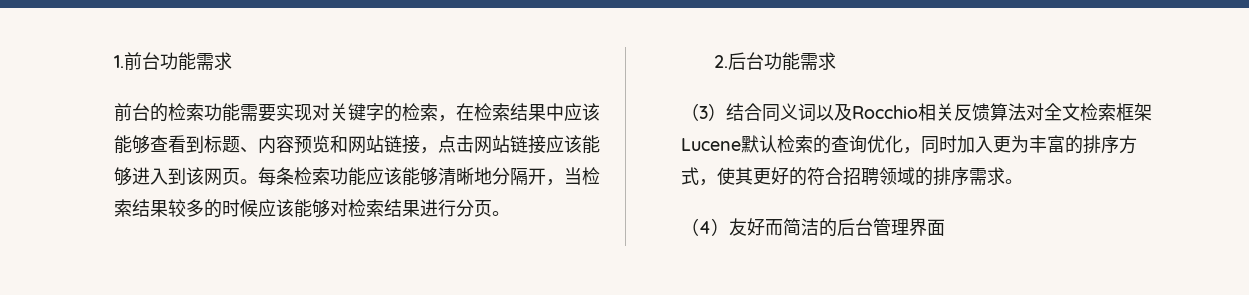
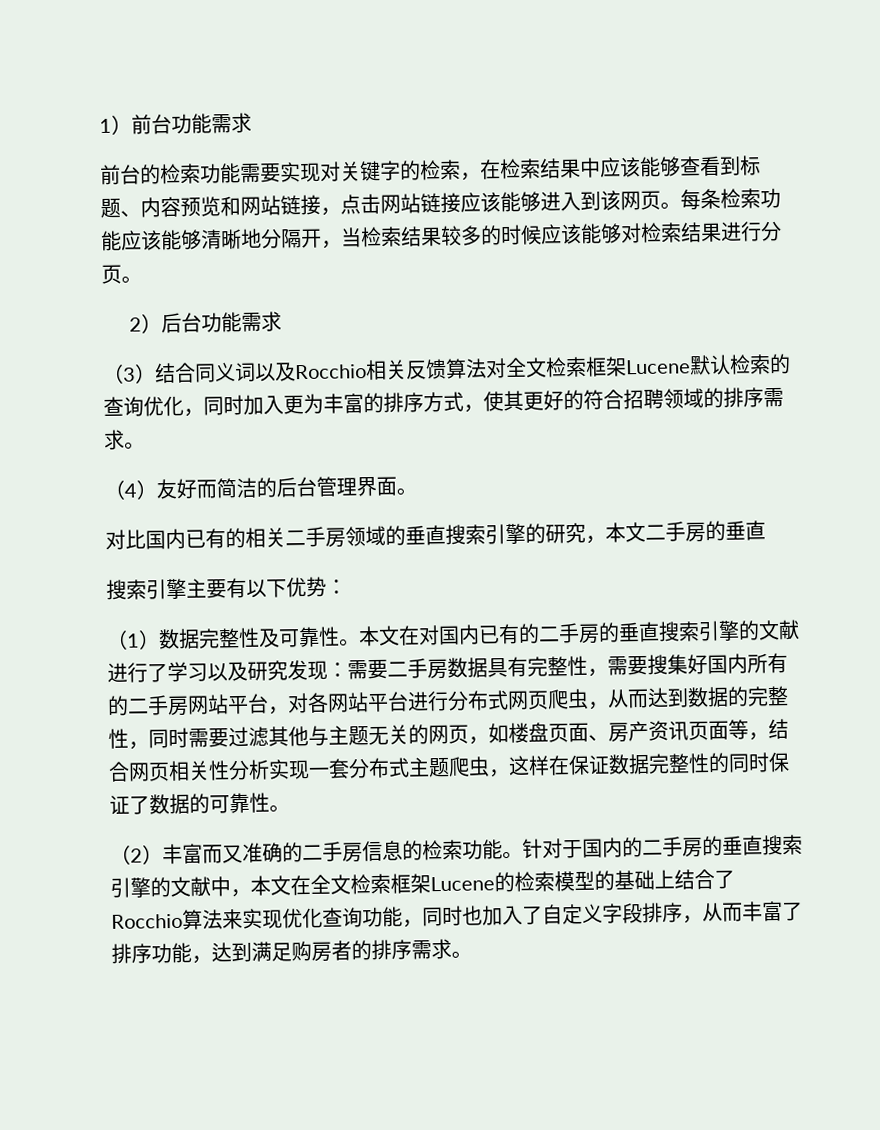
[113,55,124,68] 1. -> [99,114,133,135] 1）
[713,55,728,68] 2. -> [129,313,163,334] 2）
(945, 227) none -> [396,487,418,496] [105,520,767,550] [106,576,348,600] [106,619,801,650] [107,652,789,683] [107,685,790,717] [108,718,790,750] [108,751,791,782] [109,792,291,815] [110,834,804,865] [110,868,736,898] [111,900,804,930] [111,938,473,964] 。 // 对比国内已有的相关二手房领域的垂直搜索引擎的研究，本文二手房的垂直 // 搜索引擎主要有以下优势： // （1）数据完整性及可靠性。本文在对国内已有的二手房的垂直搜索引擎的文献进行了学习以及研究发现：需要二手房数据具有完整性，需要搜集好国内所有的二手房网站平台，对各网站平台进行分布式网页爬虫，从而达到数据的完整性，同时需要过滤其他与主题无关的网页，如楼盘页面、房产资讯页面等，结合网页相关性分析实现一套分布式主题爬虫，这样在保证数据完整性的同时保证了数据的可靠性。 // （2）丰富而又准确的二手房信息的检索功能。针对于国内的二手房的垂直搜索引擎的文献中，本文在全文检索框架Lucene的检索模型的基础上结合了Rocchio算法来实现优化查询功能，同时也加入了自定义字段排序，从而丰富了排序功能，达到满足购房者的排序需求。

